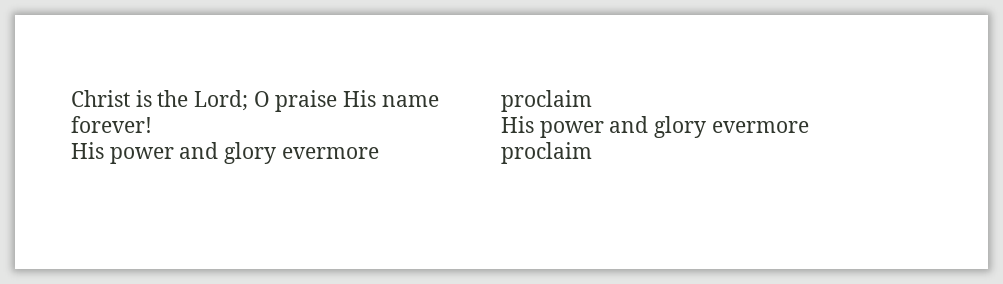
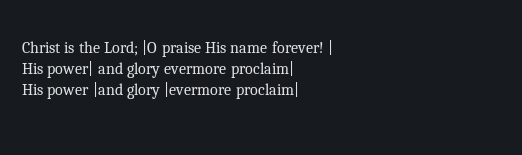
[253,91,270,107] O -> [142,40,158,55] |O
[71,142,379,164] [501,90,592,112] [501,116,809,138] [501,142,592,164] // His power and glory evermore proclaim // His power and glory evermore proclaim -> [327,40,333,55] [22,61,294,78] [22,82,299,99] | // His power| and glory evermore proclaim| // His power |and glory |evermore proclaim|

